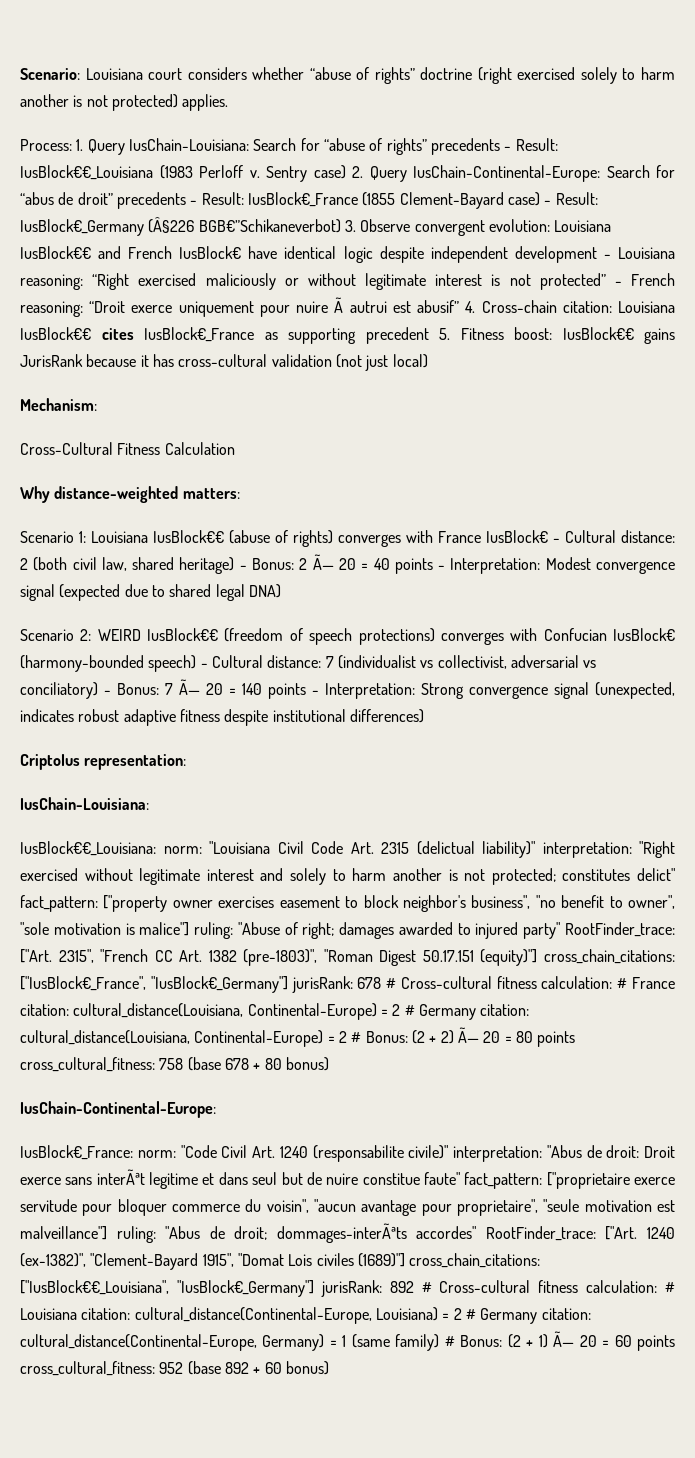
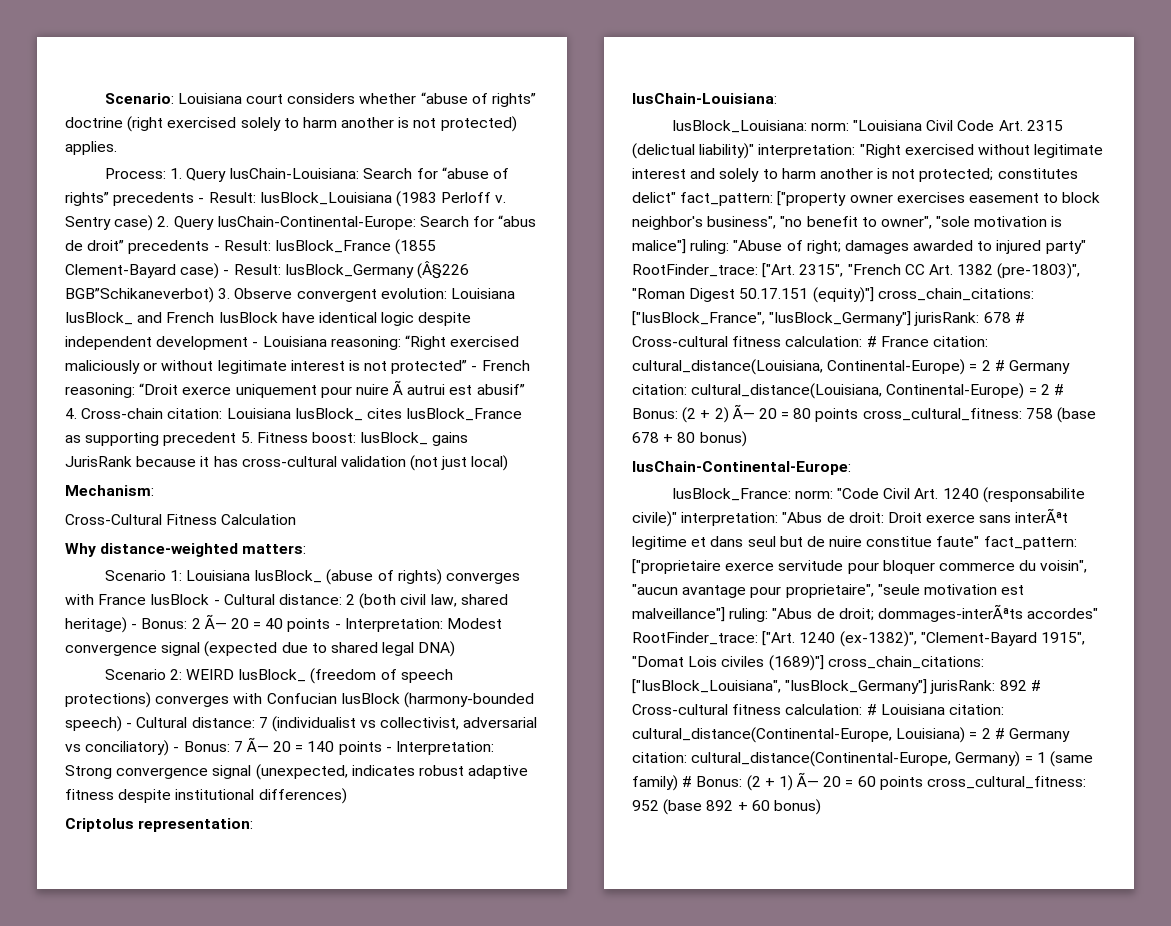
[20,165,153,180] IusBlock€€_Louisiana -> [259,192,392,205] IusBlock_Louisiana
[247,192,358,207] IusBlock€_France -> [274,240,391,253] IusBlock_France
[20,217,341,236] IusBlock€_Germany (Â§226 BGB€”Schikaneverbot) -> [284,261,469,279] [65,287,214,303] IusBlock_Germany (Â§226 BGB”Schikaneverbot)
[20,246,91,259] IusBlock€€ -> [65,312,133,325] IusBlock_
[179,246,242,259] IusBlock€ -> [218,312,278,323] IusBlock
[20,327,254,342] IusBlock€€ cites IusBlock€_France -> [294,408,523,421] IusBlock_ cites IusBlock_France
[562,327,634,340] IusBlock€€ -> [360,432,429,445] IusBlock_
[153,530,224,543] IusBlock€€ -> [254,570,323,583] IusBlock_
[486,530,548,543] IusBlock€ -> [150,594,210,605] IusBlock
[147,628,219,641] IusBlock€€ -> [238,669,307,682] IusBlock_
[613,628,676,641] IusBlock€ -> [340,693,400,704] IusBlock
[20,841,156,856] IusBlock€€_Louisiana: -> [671,120,807,133] IusBlock_Louisiana:
[20,976,288,993] ["IusBlock€_France", "IusBlock€_Germany"] -> [632,311,912,326] ["IusBlock_France", "IusBlock_Germany"]
[20,1145,133,1160] IusBlock€_France: -> [671,488,791,501] IusBlock_France:
[20,1280,314,1297] ["IusBlock€€_Louisiana", "IusBlock€_Germany"] -> [632,679,928,694] ["IusBlock_Louisiana", "IusBlock_Germany"]

